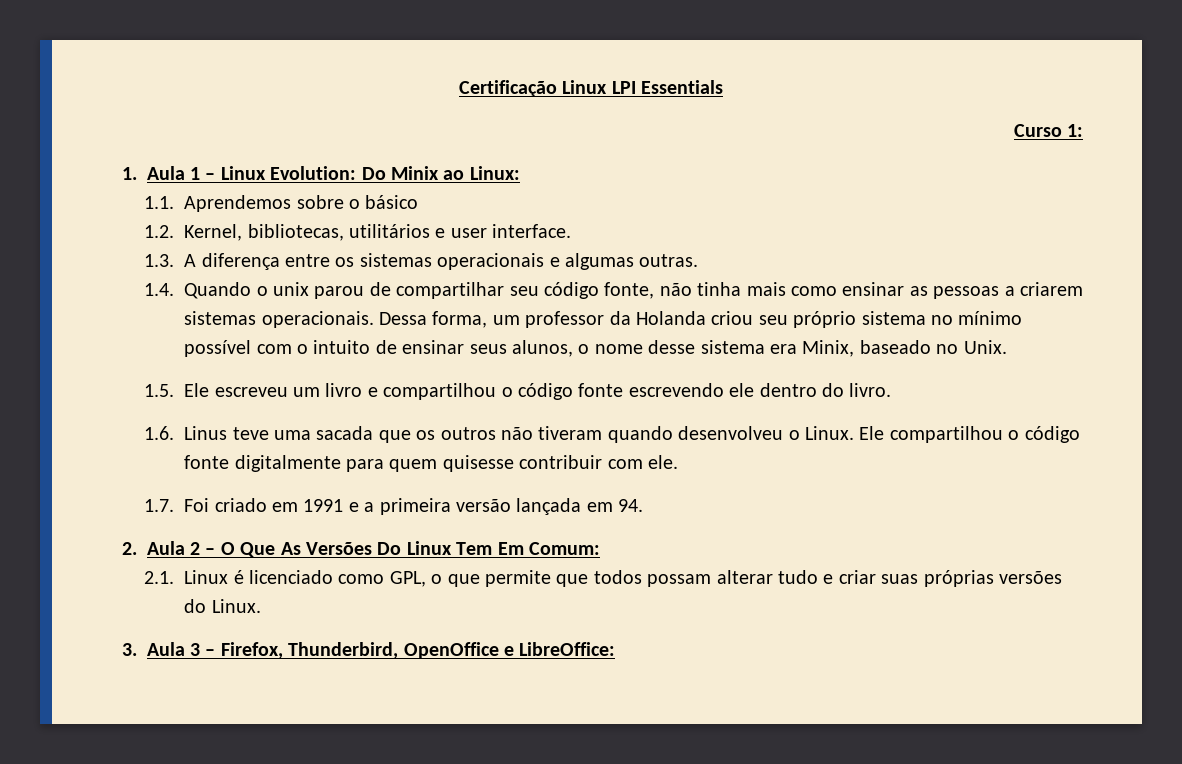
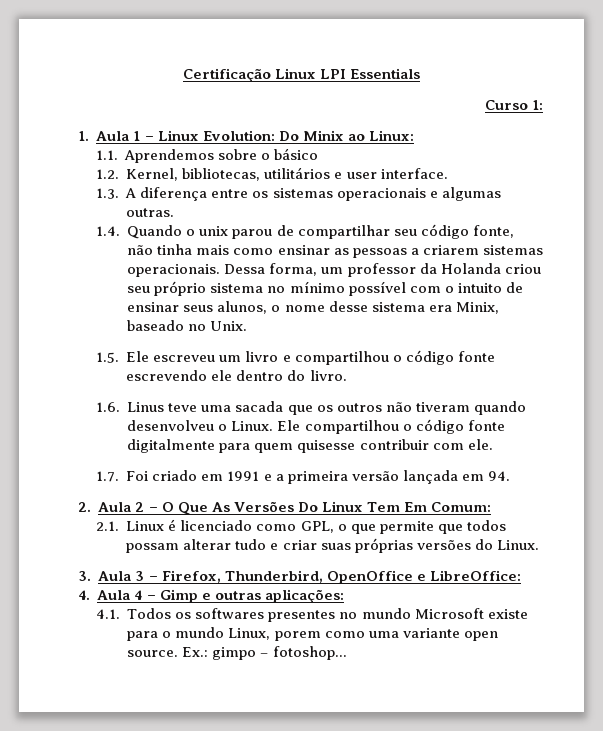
(616, 649) none -> [77,589,344,603] [95,608,528,622] [127,627,498,641] [127,646,347,660] // 4. Aula 4 – Gimp e outras aplicações: // 4.1. Todos os softwares presentes no mundo Microsoft existe para o mundo Linux, porem como uma variante open source. Ex.: gimpo – fotoshop...

